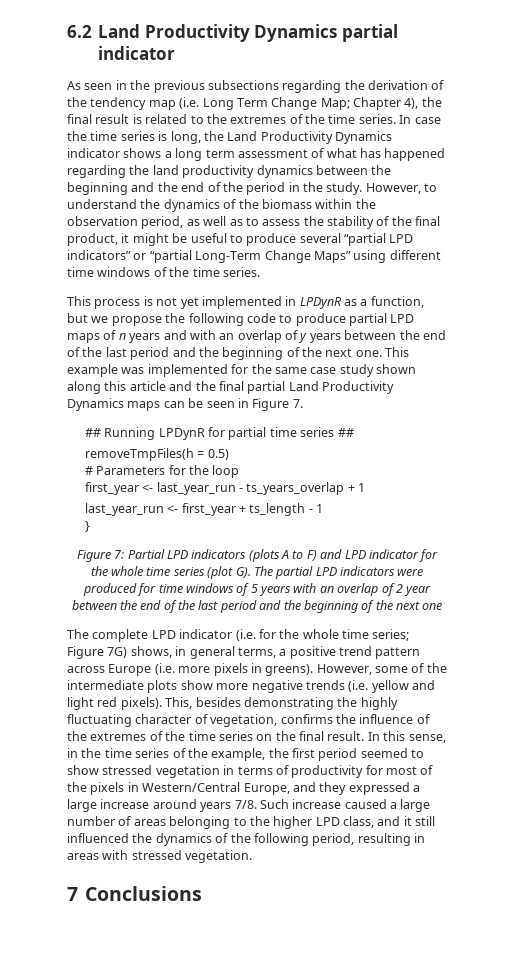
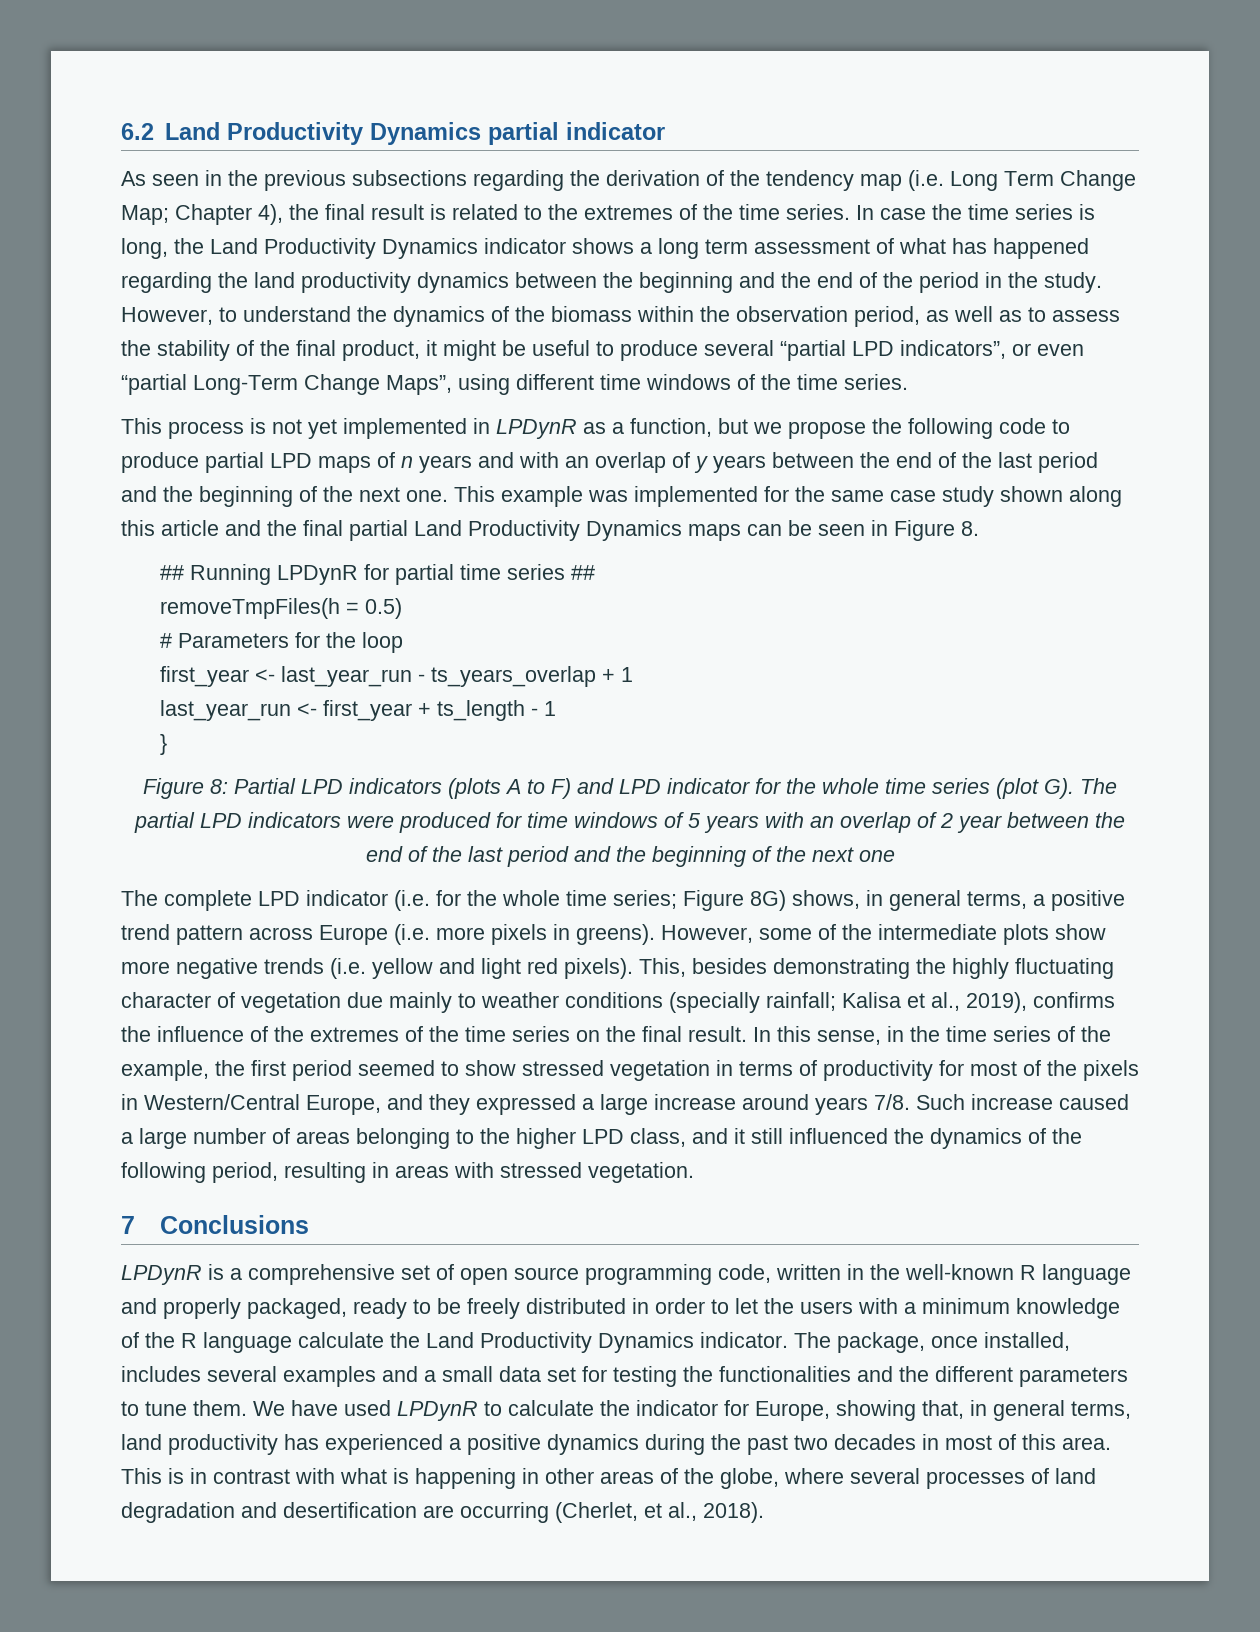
[67,250,147,260] indicators” or -> [900,340,1084,359] indicators”, or even
[313,251,351,263] Maps” -> [386,375,452,395] Maps”,
[292,399,303,408] 7. -> [961,521,979,536] 8.
[114,550,125,559] 7: -> [210,779,228,794] 8:
[107,647,128,658] 7G) -> [750,890,786,911] 8G)
[210,714,278,727] vegetation, -> [241,992,1027,1013] vegetation due mainly to weather conditions (specially rainfall; Kalisa et al., 2019),
(202, 893) none -> [121,1264,1131,1285] [121,1298,1120,1319] [121,1332,1070,1353] [121,1366,1128,1387] [121,1400,1131,1421] [121,1434,1111,1455] [121,1468,1096,1489] [121,1502,764,1523] // LPDynR is a comprehensive set of open source programming code, written in the well-known R language and properly packaged, ready to be freely distributed in order to let the users with a minimum knowledge of the R language calculate the Land Productivity Dynamics indicator. The package, once installed, includes several examples and a small data set for testing the functionalities and the different parameters to tune them. We have used LPDynR to calculate the indicator for Europe, showing that, in general terms, land productivity has experienced a positive dynamics during the past two decades in most of this area. This is in contrast with what is happening in other areas of the globe, where several processes of land degradation and desertification are occurring (Cherlet, et al., 2018).

